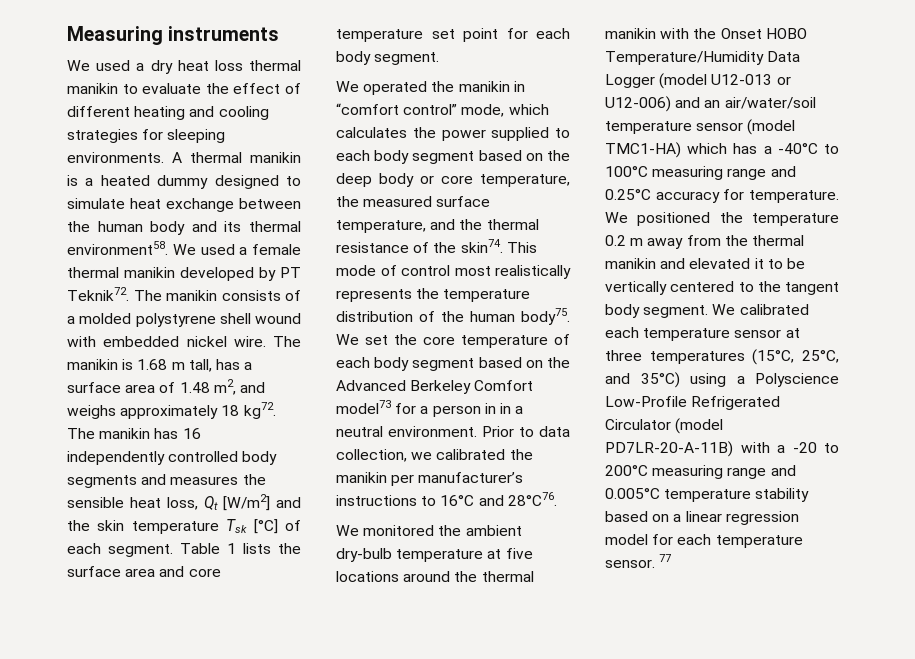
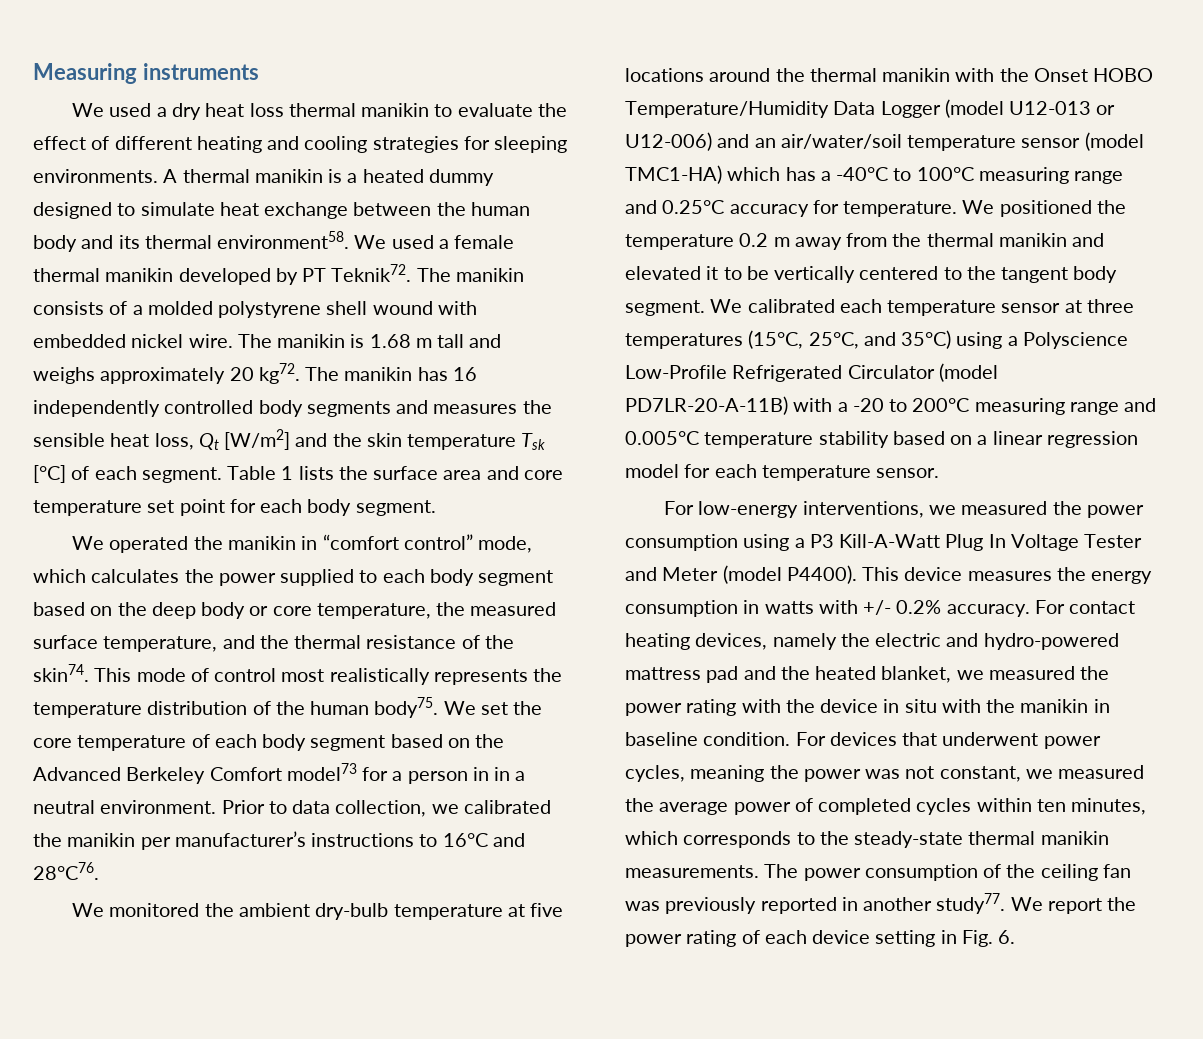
[188,359,253,372] [67,379,236,395] tall, has a surface area of 1.48 m2, -> [437,334,465,348] tall
[221,405,240,416] 18 -> [229,367,254,381] 20
[659,554,672,562] 77 -> [664,501,1144,518] [625,534,1143,551] [625,565,1153,584] [625,600,1136,617] [625,633,1119,650] [625,666,1110,683] [625,699,1110,716] [625,732,1101,749] [625,765,1145,782] [625,798,1147,815] [625,831,1109,848] [625,864,1131,881] [625,893,1137,914] [625,930,1016,947] // For low-energy interventions, we measured the power consumption using a P3 Kill-A-Watt Plug In Voltage Tester and Meter (model P4400). This device measures the energy consumption in watts with +/- 0.2% accuracy. For contact heating devices, namely the electric and hydro-powered mattress pad and the heated blanket, we measured the power rating with the device in situ with the manikin in baseline condition. For devices that underwent power cycles, meaning the power was not constant, we measured the average power of completed cycles within ten minutes, which corresponds to the steady-state thermal manikin measurements. The power consumption of the ceiling fan was previously reported in another study77. We report the power rating of each device setting in Fig. 6.

